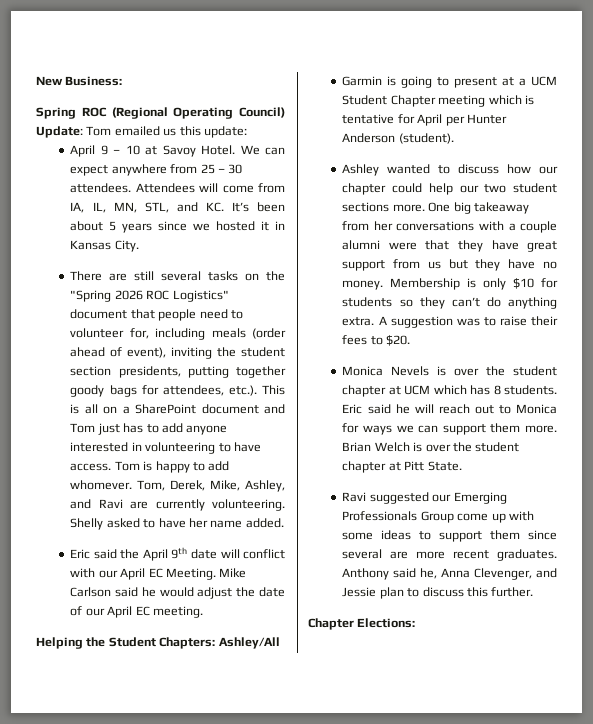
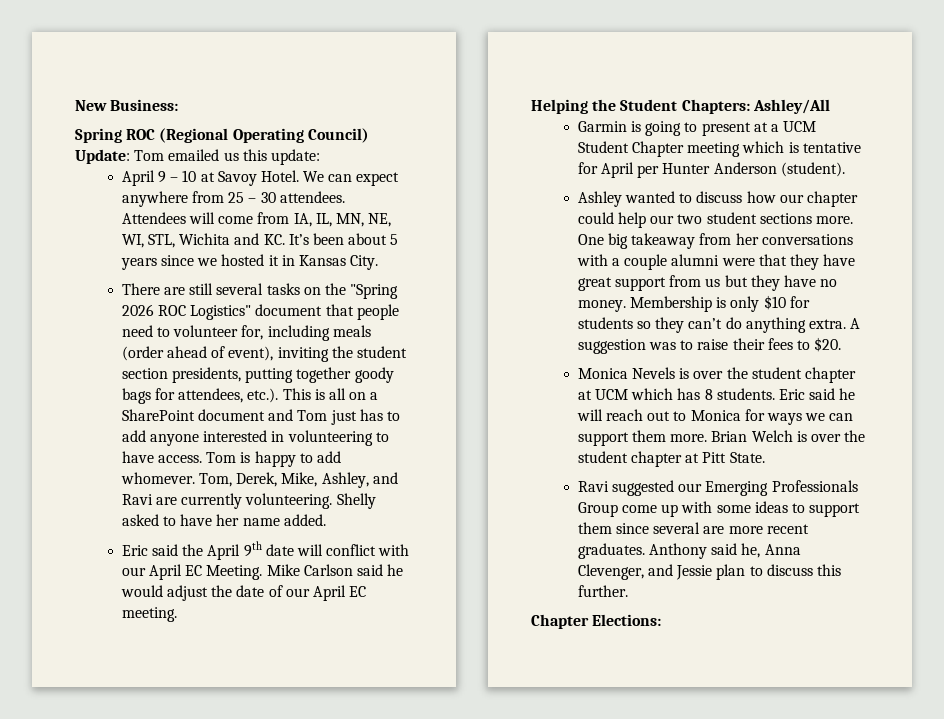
[144,202,169,213] STL, -> [368,213,392,227] [121,233,231,248] NE, WI, STL, Wichita

